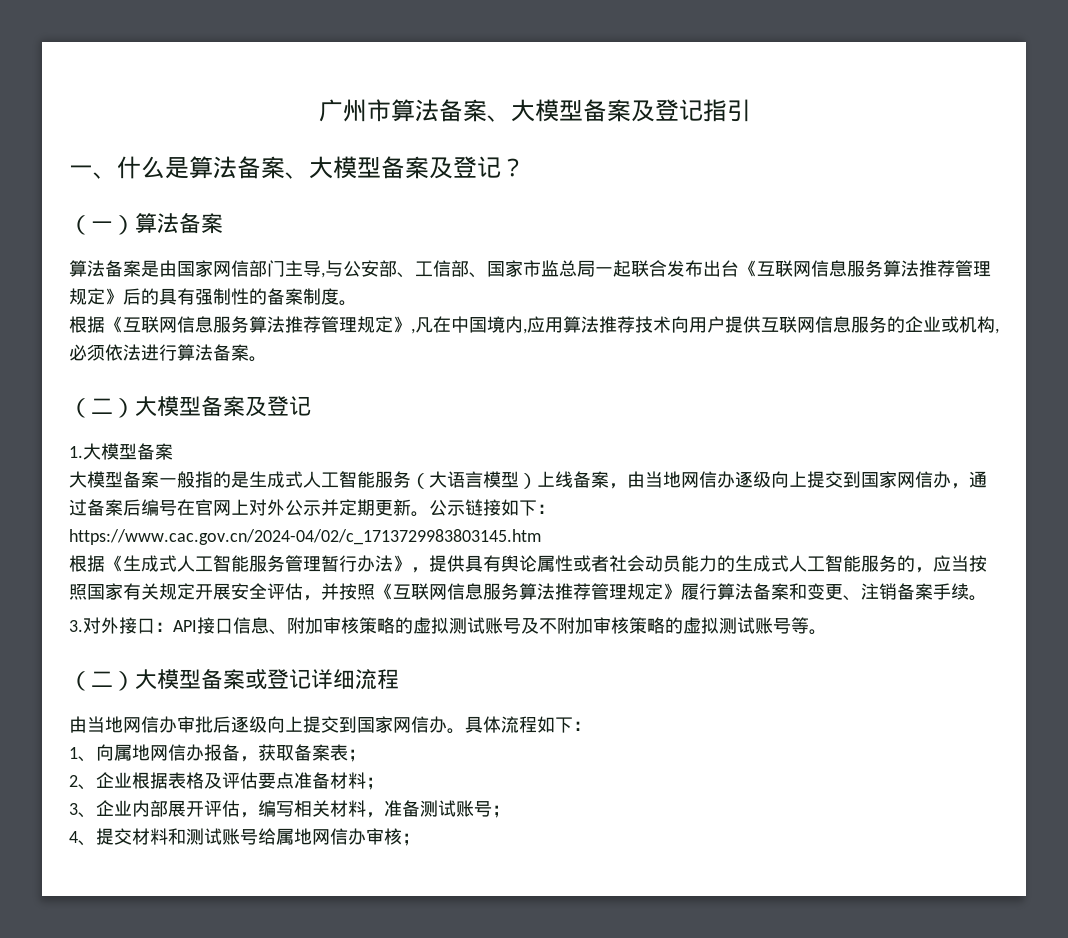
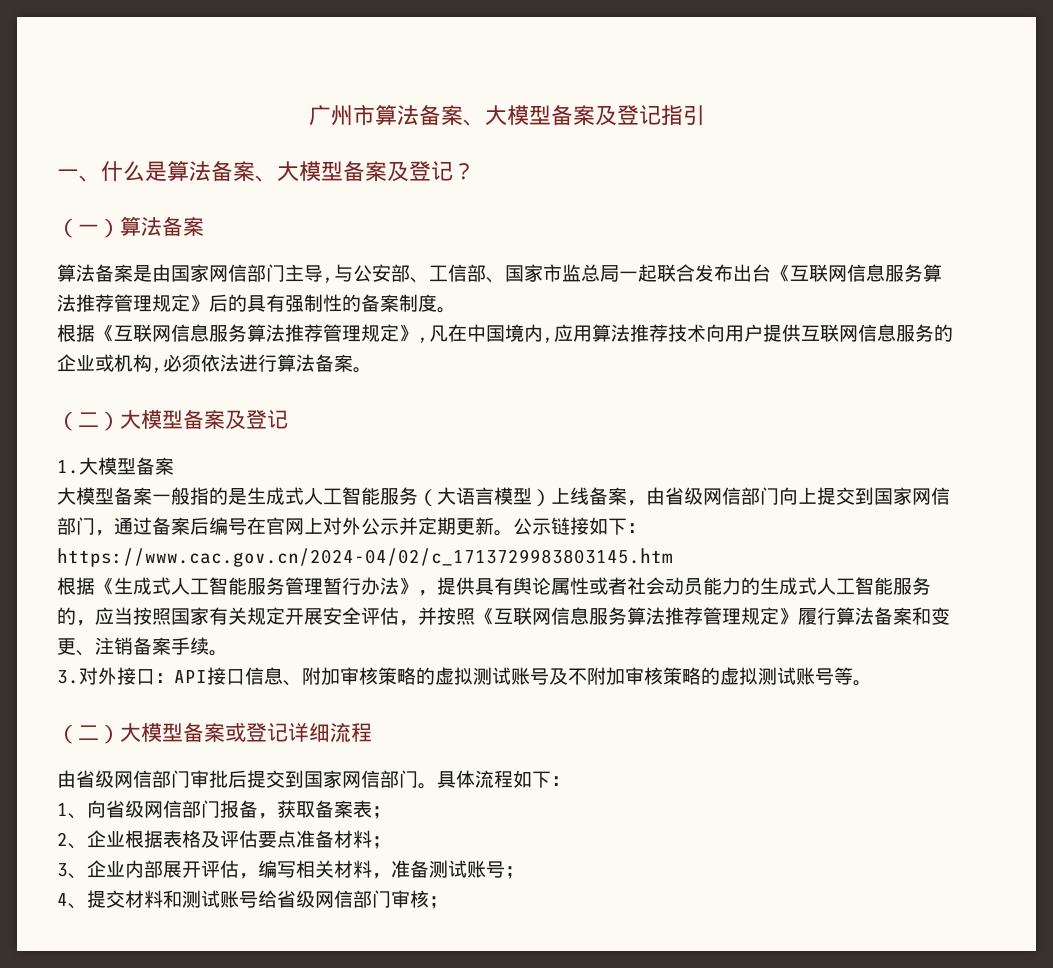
[645,471,951,488] 当地网信办逐级向上提交到国家网信办 -> [665,487,950,505] [57,517,95,535] 省级网信部门向上提交到国家网信部门
[87,716,447,733] 当地网信办审批后逐级向上提交到国家网信办 -> [76,770,418,788] 省级网信部门审批后提交到国家网信部门
[114,744,204,761] 属地网信办 -> [106,800,220,818] 省级网信部门
[276,828,366,845] 属地网信办 -> [277,890,391,908] 省级网信部门

